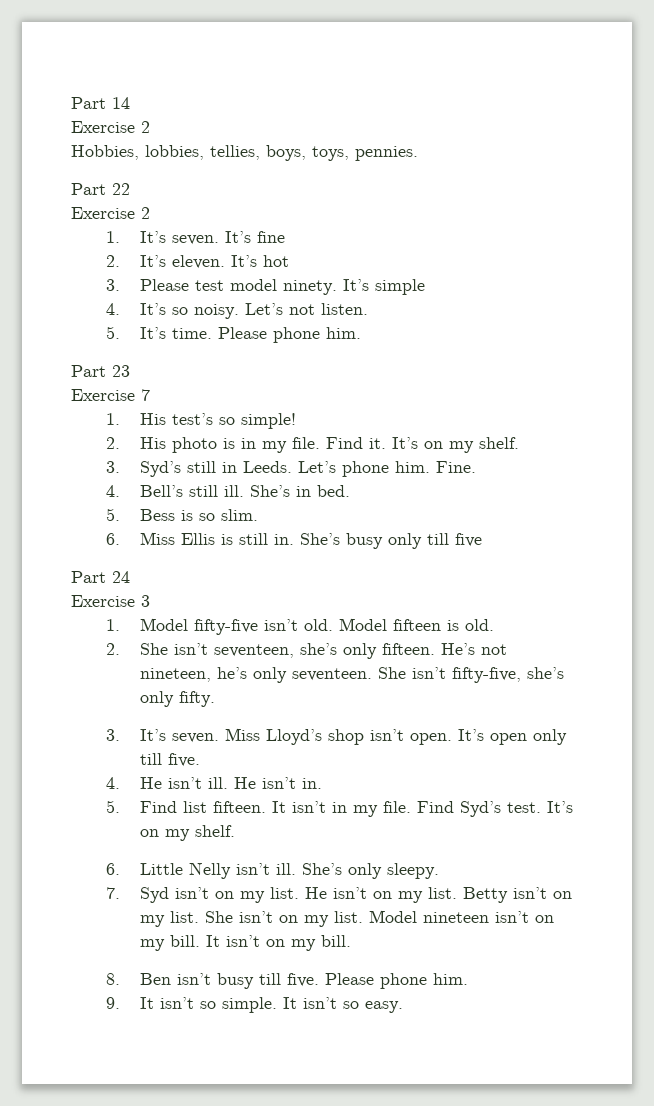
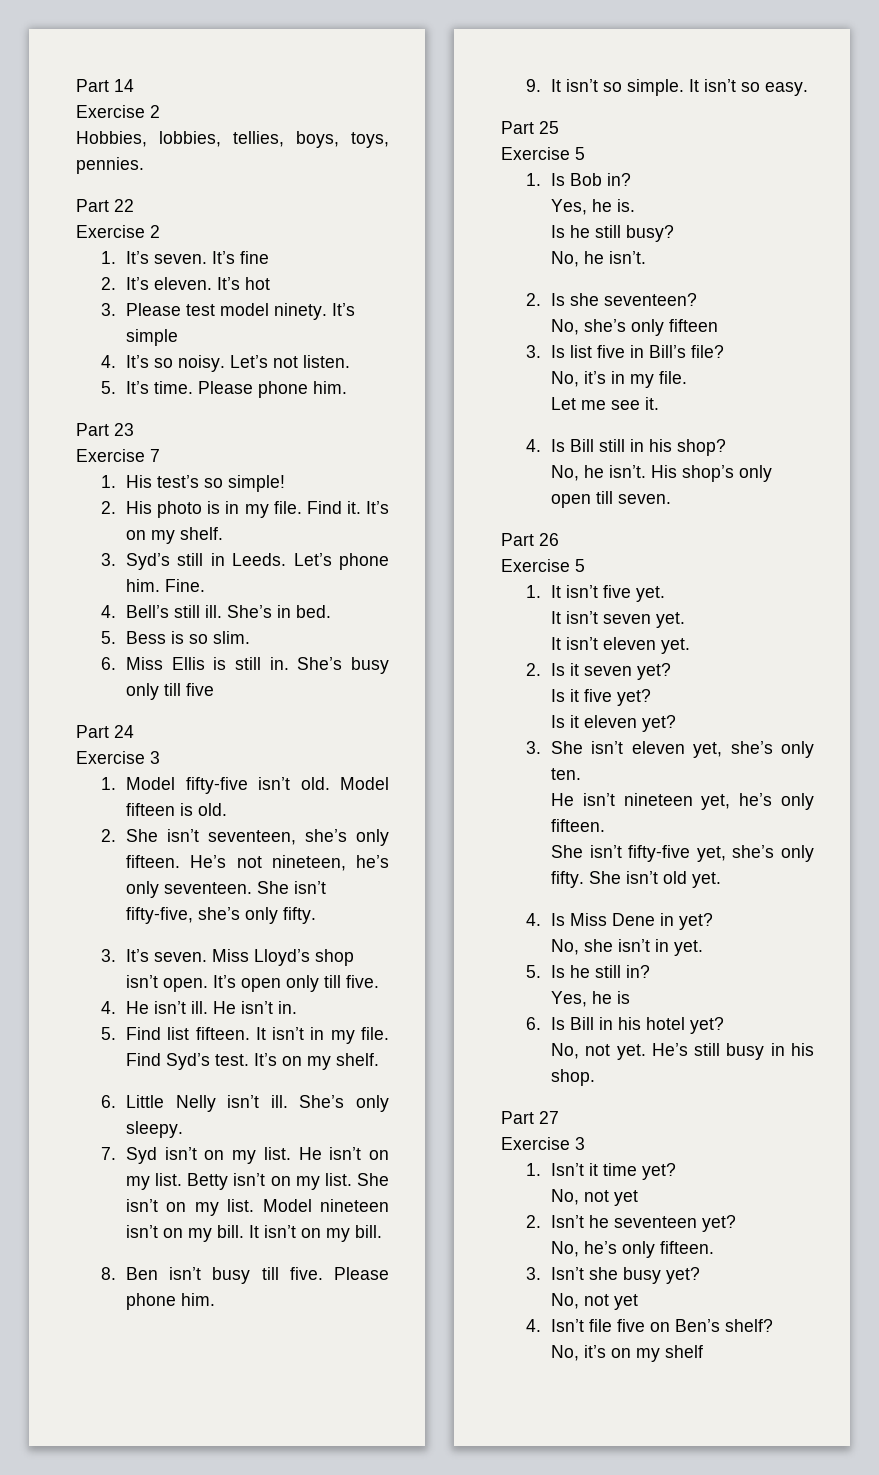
(403, 1007) none -> [501,121,559,134] [501,147,585,160] [526,173,632,186] [551,199,636,215] [551,225,675,242] [551,251,647,267] [526,293,698,306] [551,319,719,336] [526,345,725,358] [551,371,688,388] [551,397,660,410] [526,439,727,456] [551,465,773,482] [551,491,672,508] [501,533,559,546] [501,559,585,572] [526,585,666,602] [551,611,686,628] [551,637,691,654] [526,663,672,680] [551,689,652,706] [551,715,677,732] [526,741,814,758] [551,768,582,780] [551,793,814,810] [551,819,606,832] [551,845,814,862] [551,871,722,888] [526,913,714,930] [551,939,704,956] [526,965,651,978] [551,991,631,1007] [526,1017,725,1034] [551,1043,814,1060] [551,1069,596,1086] [501,1111,559,1124] [501,1137,585,1150] [526,1163,677,1180] [551,1189,639,1206] [526,1215,737,1232] [551,1241,715,1258] [526,1267,701,1284] [551,1293,639,1310] [526,1319,774,1332] [551,1345,704,1362] // Part 25 // Exercise 5 // 1. Is Bob in? // Yes, he is. // Is he still busy? // No, he isn’t. // 2. Is she seventeen? // No, she’s only fifteen // 3. Is list five in Bill’s file? // No, it’s in my file. // Let me see it. // 4. Is Bill still in his shop? // No, he isn’t. His shop’s only open till seven. // Part 26 // Exercise 5 // 1. It isn’t five yet. // It isn’t seven yet. // It isn’t eleven yet. // 2. Is it seven yet? // Is it five yet? // Is it eleven yet? // 3. She isn’t eleven yet, she’s only ten. // He isn’t nineteen yet, he’s only fifteen. // She isn’t fifty-five yet, she’s only fifty. She isn’t old yet. // 4. Is Miss Dene in yet? // No, she isn’t in yet. // 5. Is he still in? // Yes, he is // 6. Is Bill in his hotel yet? // No, not yet. He’s still busy in his shop. // Part 27 // Exercise 3 // 1. Isn’t it time yet? // No, not yet // 2. Isn’t he seventeen yet? // No, he’s only fifteen. // 3. Isn’t she busy yet? // No, not yet // 4. Isn’t file five on Ben’s shelf? // No, it’s on my shelf

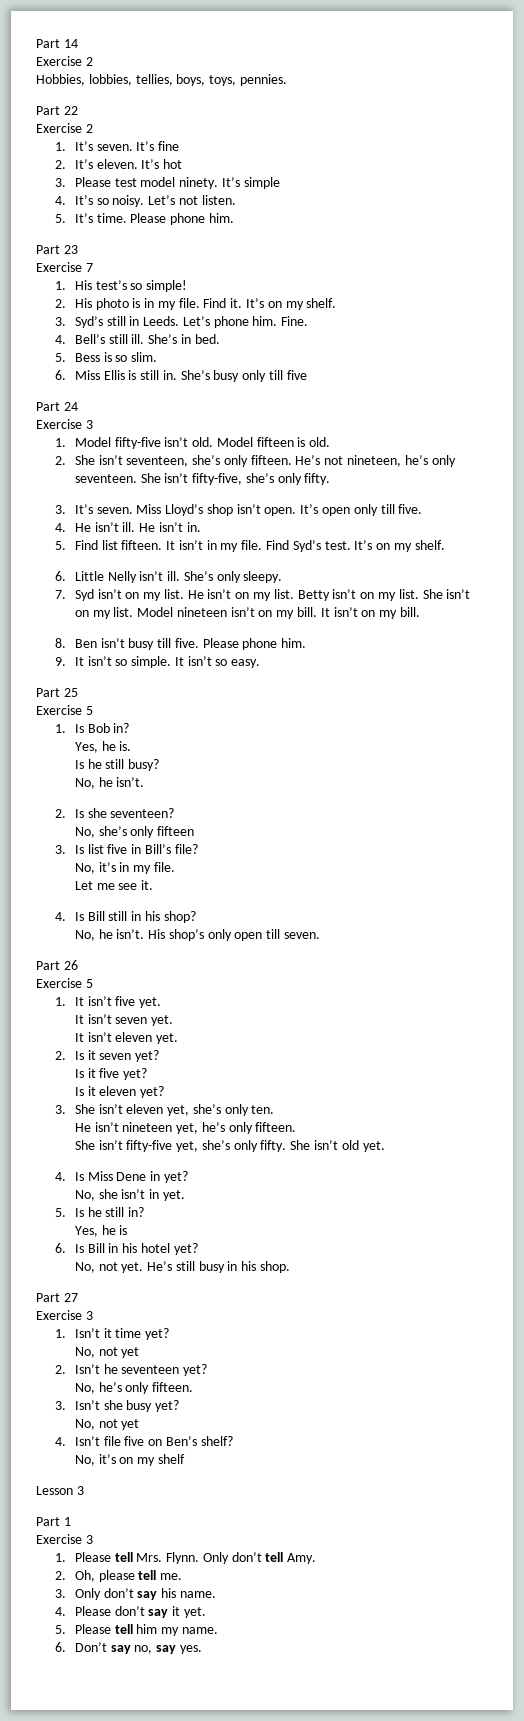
(704, 1351) none -> [36,1486,84,1495] [36,1517,71,1526] [36,1534,93,1544] [55,1552,317,1564] [55,1570,183,1582] [55,1588,216,1600] [55,1606,206,1618] [55,1624,218,1636] [55,1642,202,1654] // Lesson 3 // Part 1 // Exercise 3 // 1. Please tell Mrs. Flynn. Only don’t tell Amy. // 2. Oh, please tell me. // 3. Only don’t say his name. // 4. Please don’t say it yet. // 5. Please tell him my name. // 6. Don’t say no, say yes.

